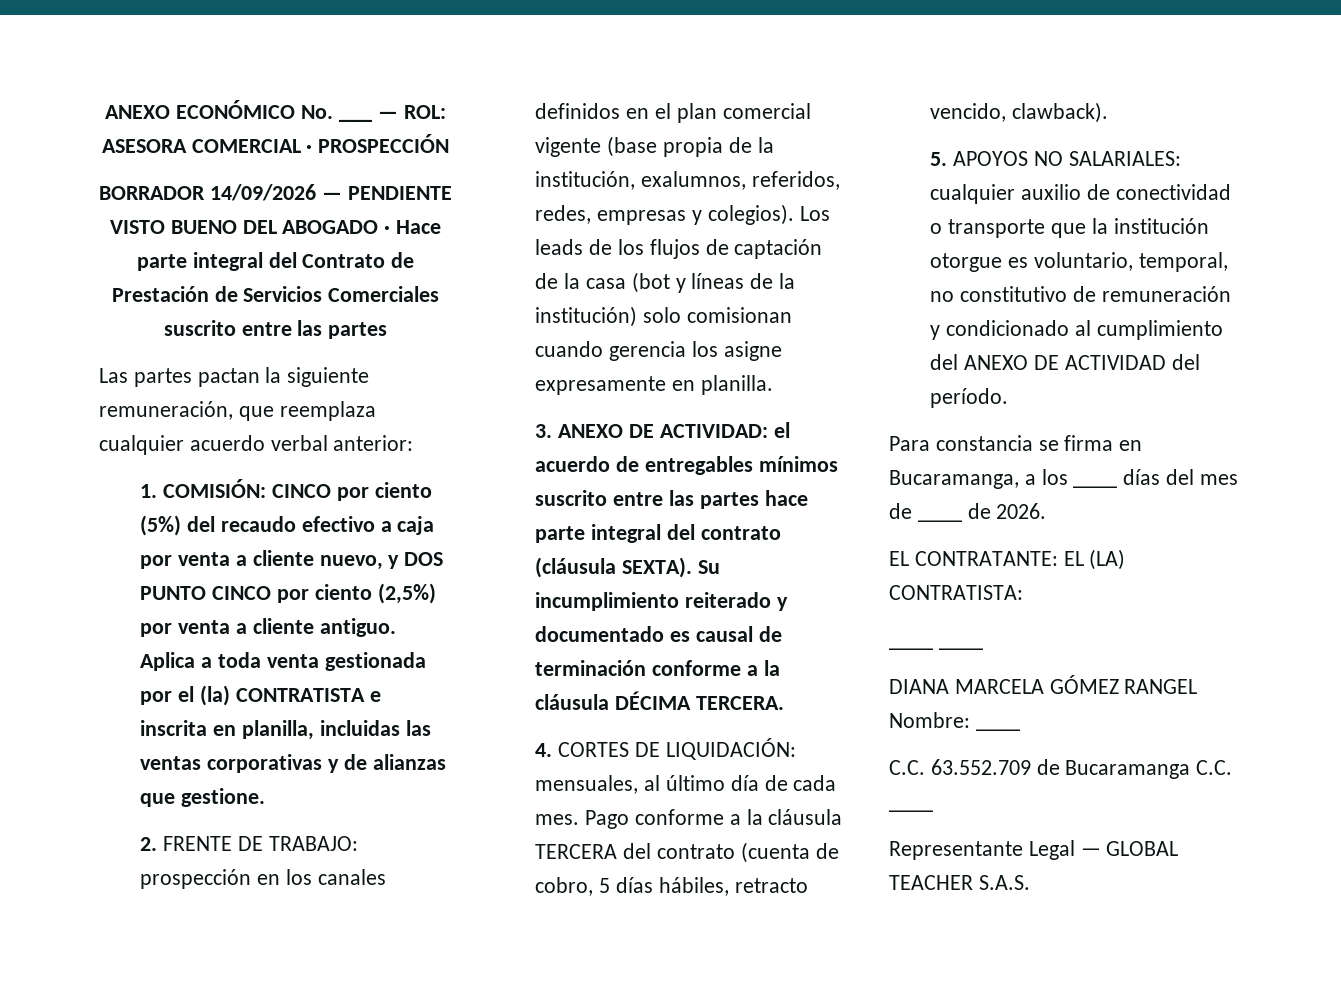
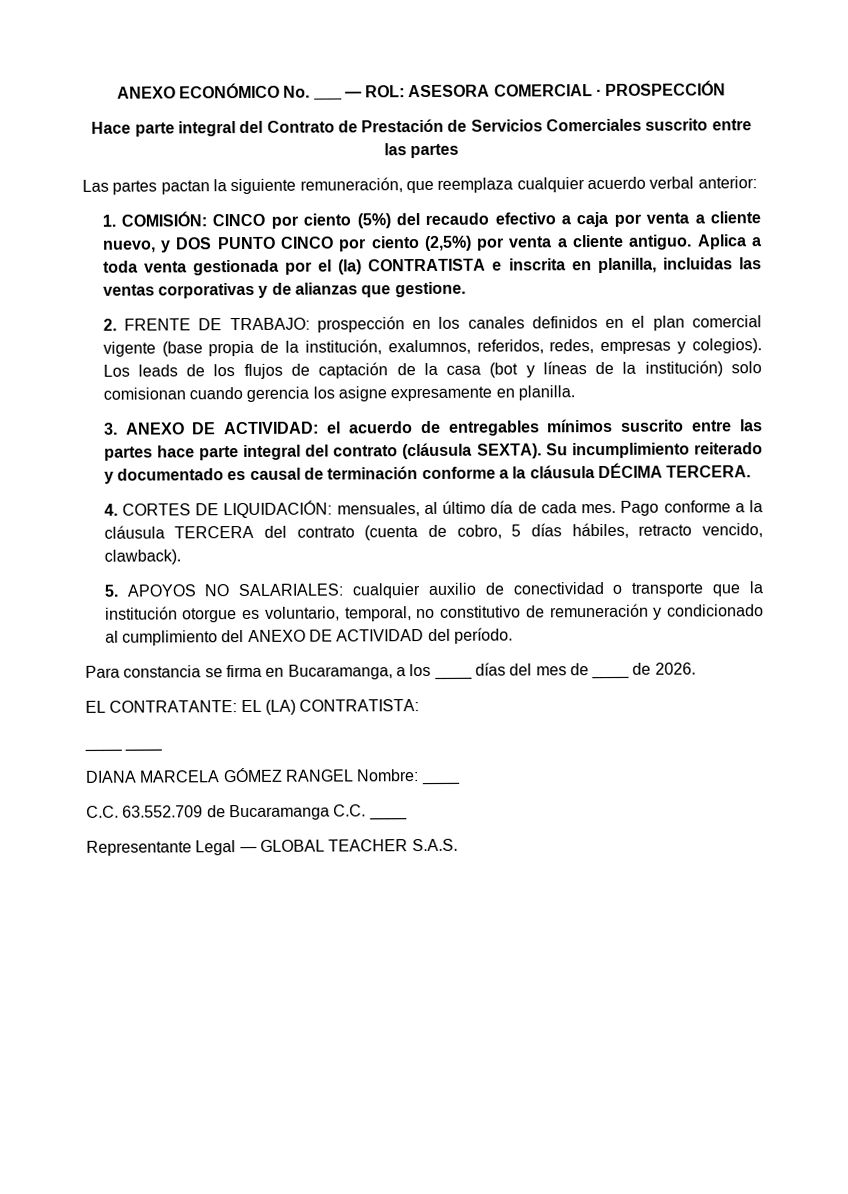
[99,184,452,201] [109,220,391,234] BORRADOR 14/09/2026 — PENDIENTE VISTO BUENO DEL ABOGADO · -> (727, 88) none

